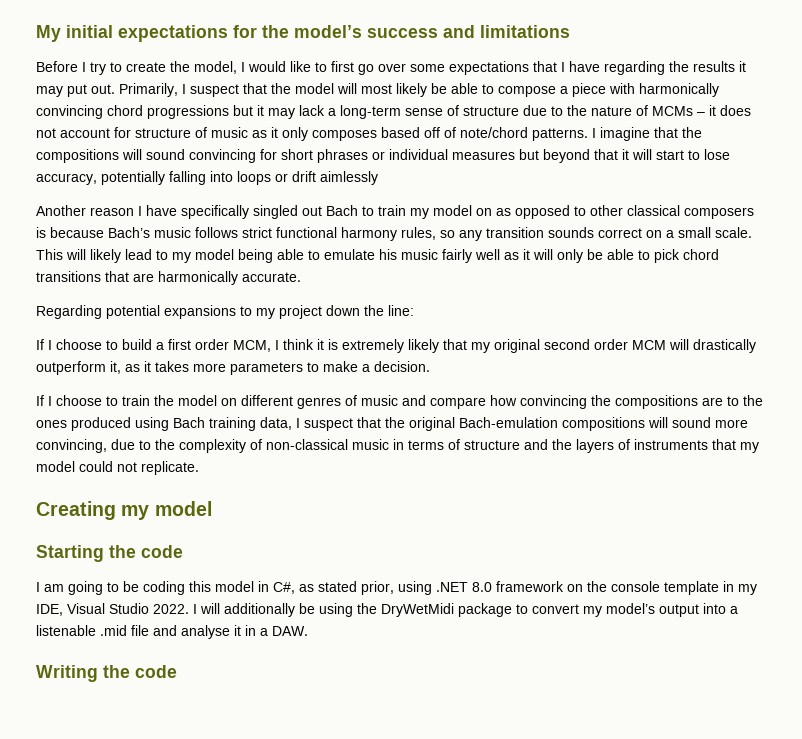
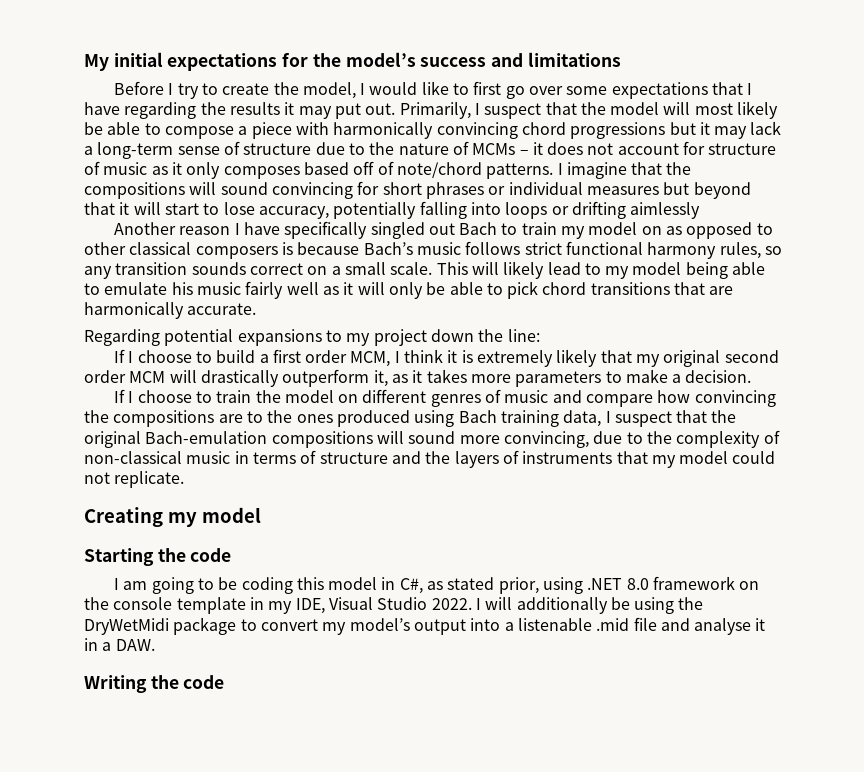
[292,171,316,182] drift -> [571,201,626,219] drifting

